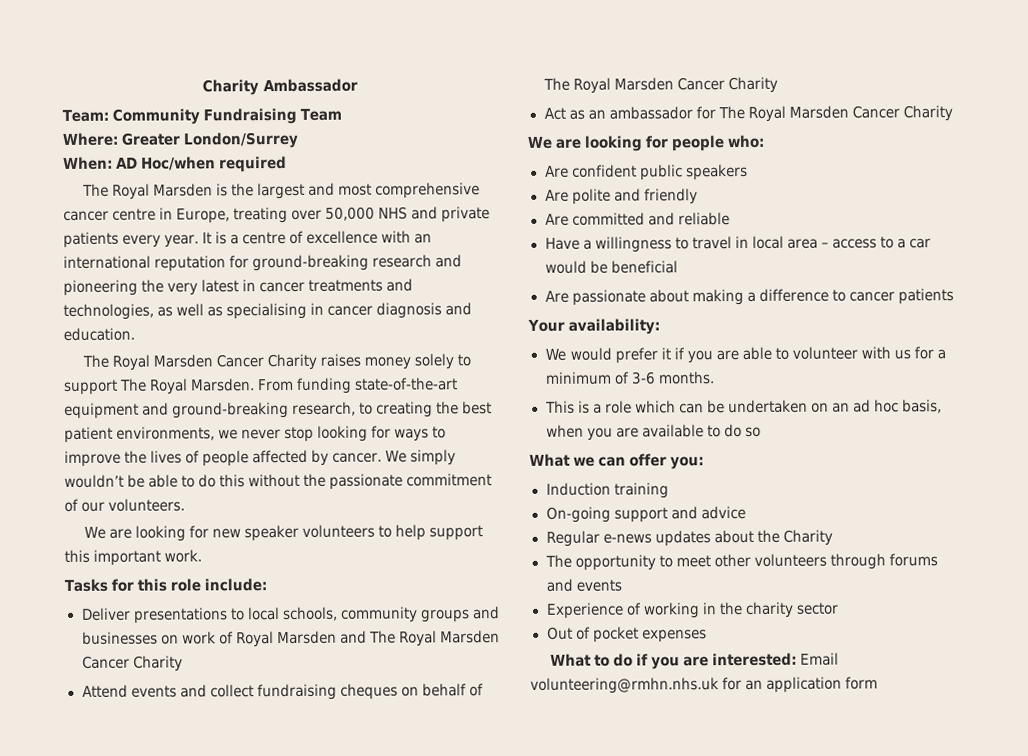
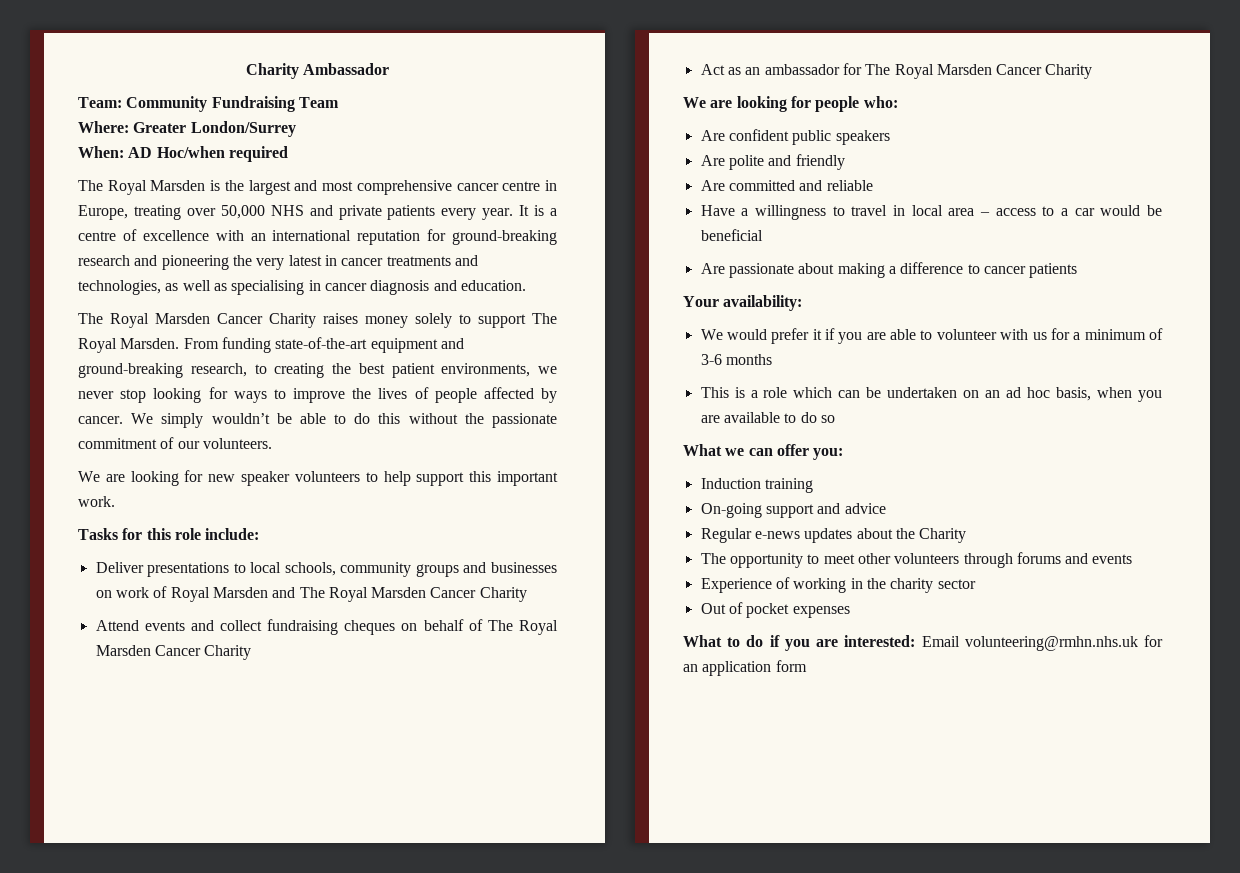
[657,371,715,385] months. -> [725,354,772,365] months

